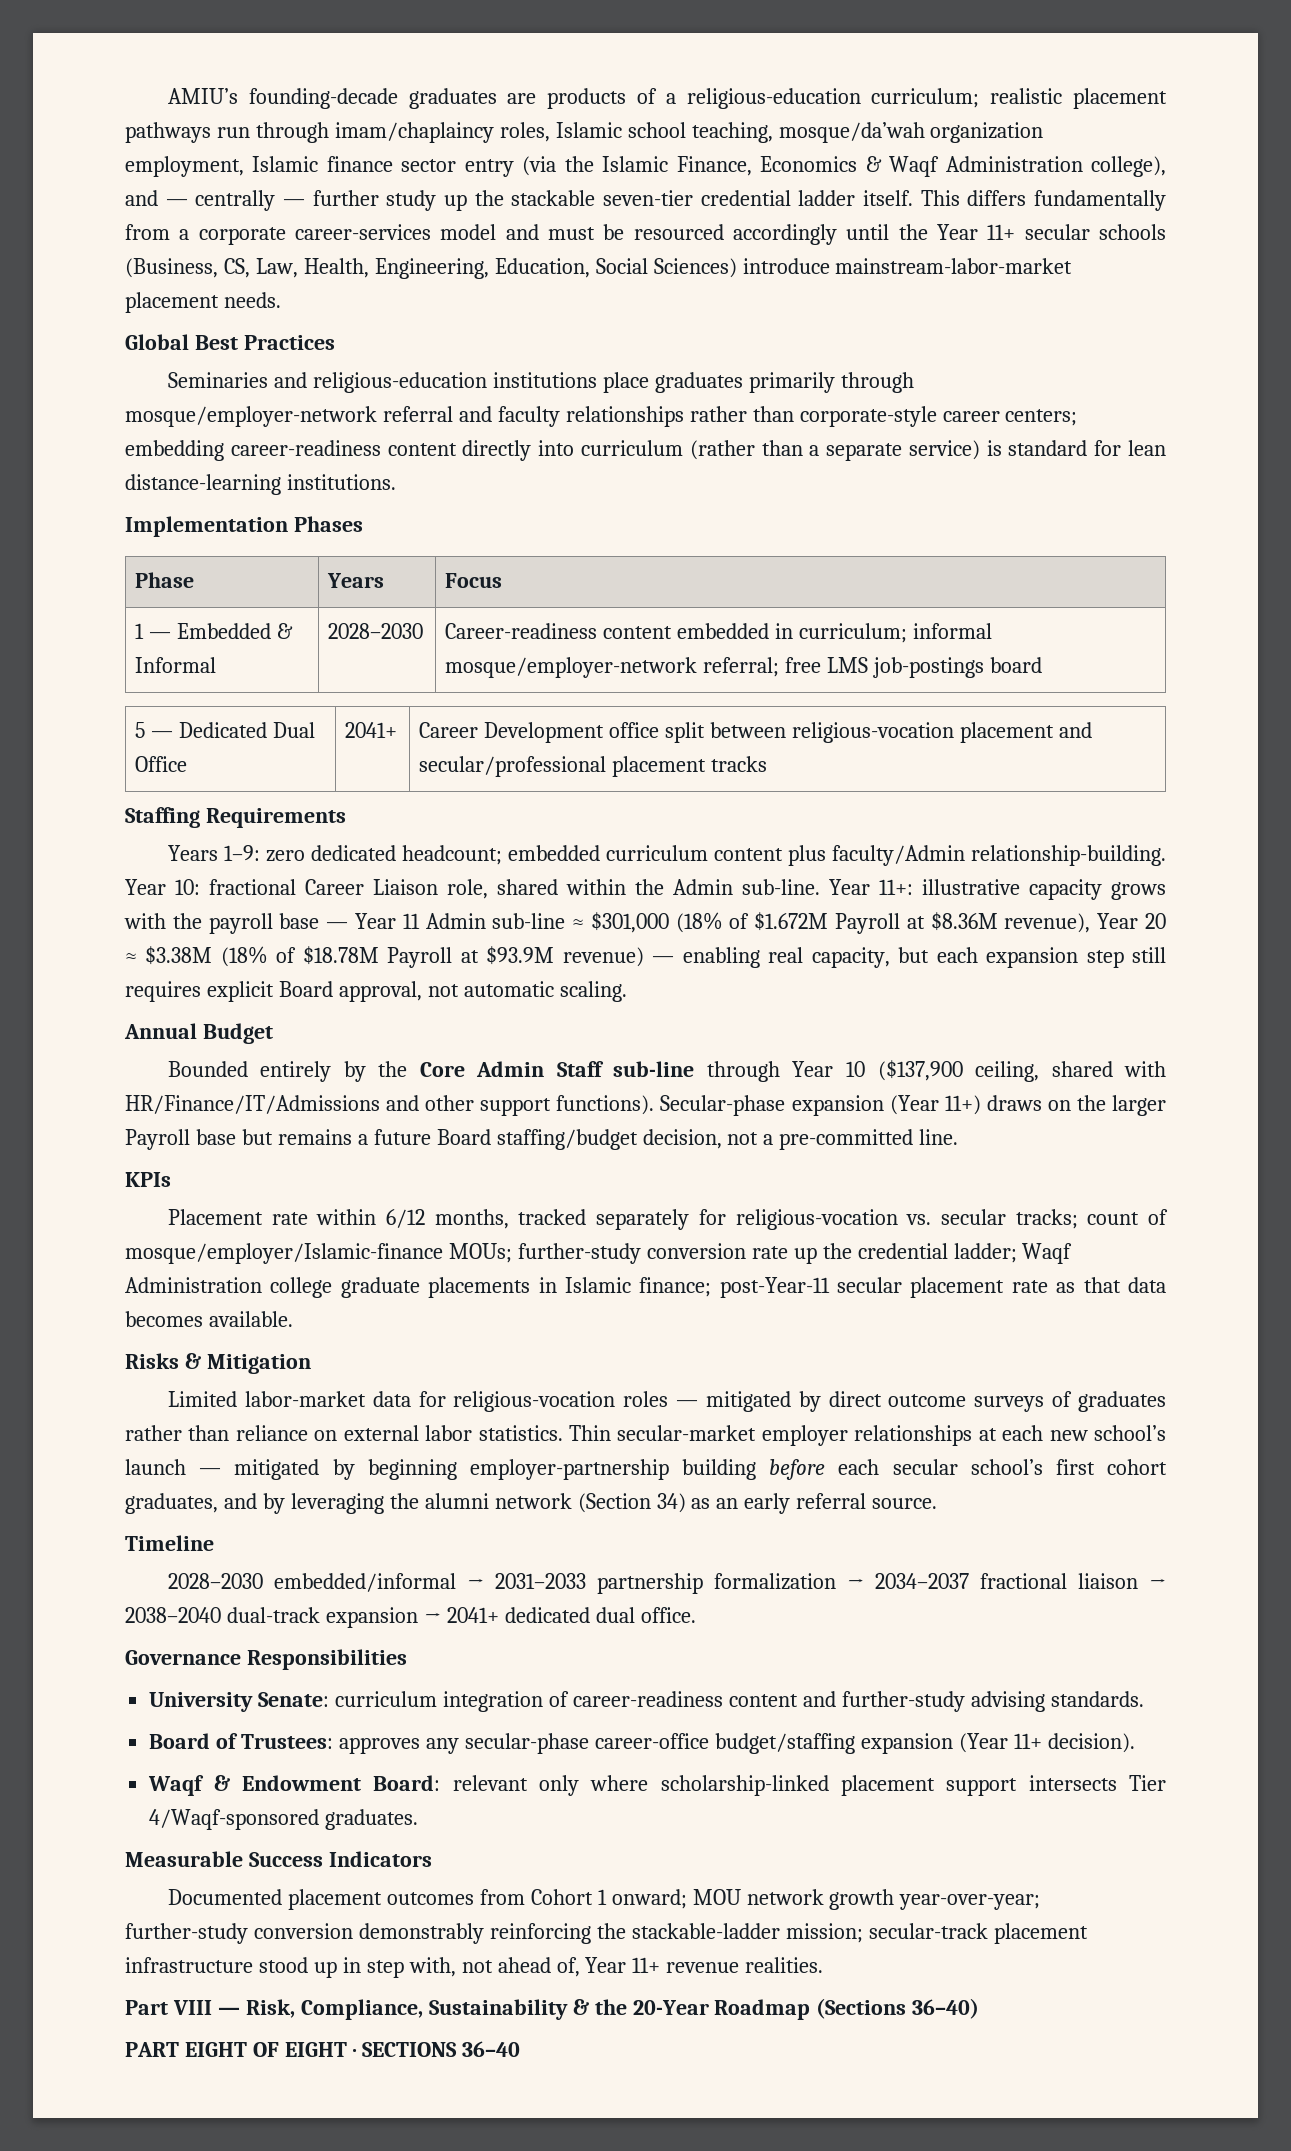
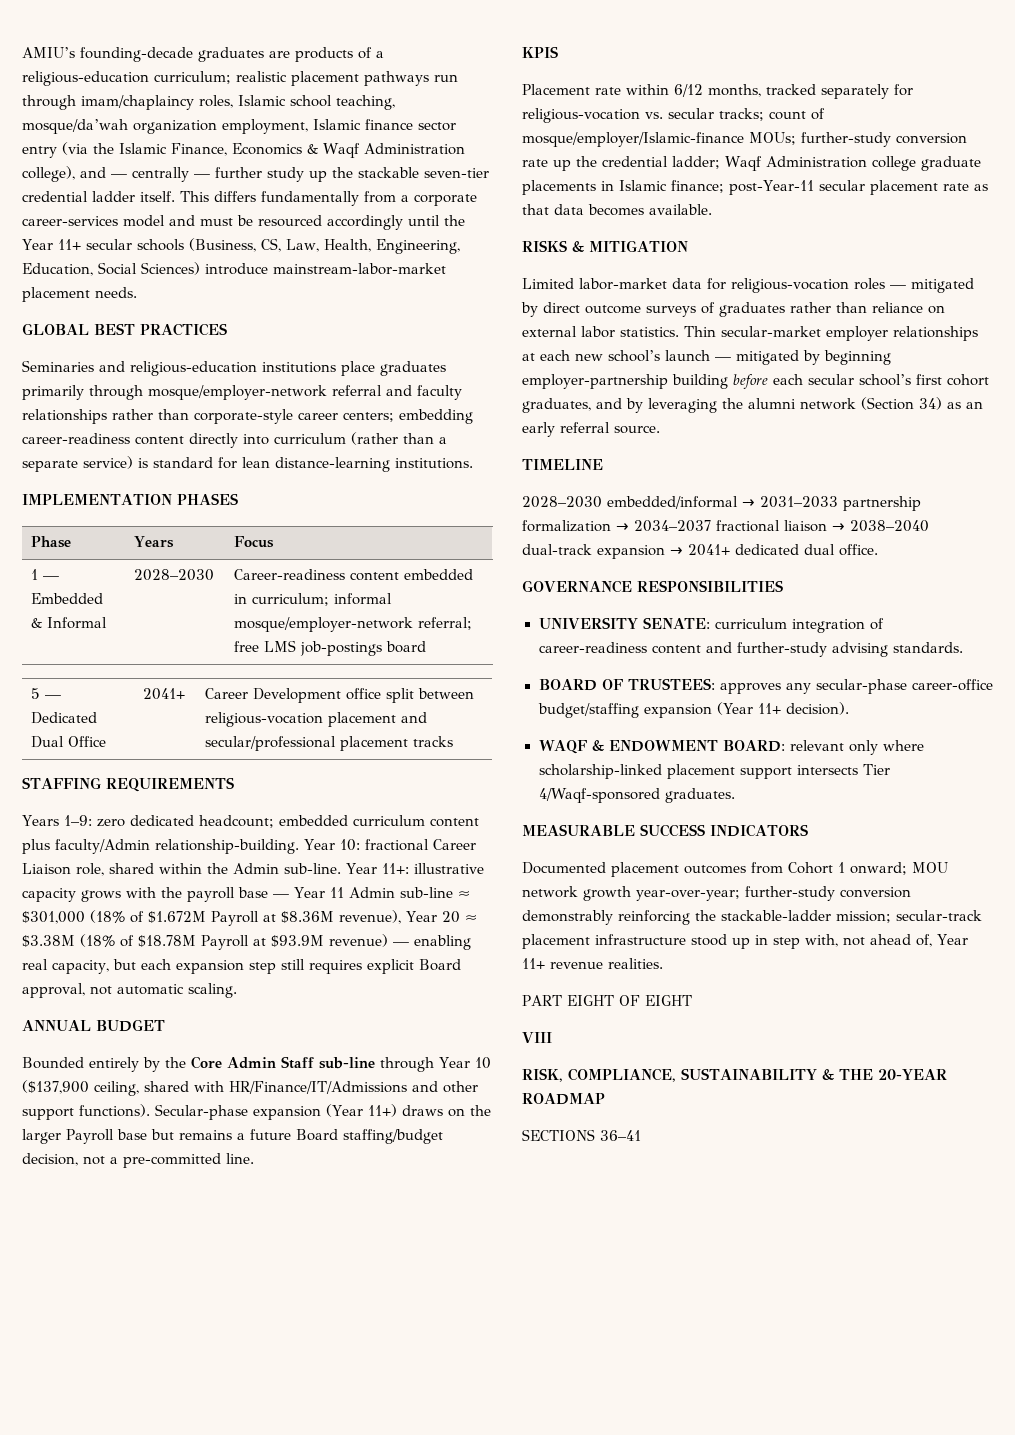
[125,334,335,350] Global Best Practices -> [22,323,227,336] GLOBAL BEST PRACTICES
[125,516,363,537] Implementation Phases -> [22,493,238,505] IMPLEMENTATION PHASES
[125,807,346,828] Staffing Requirements -> [22,777,234,792] STAFFING REQUIREMENTS
[124,1023,273,1044] Annual Budget -> [22,1019,165,1032] ANNUAL BUDGET
[125,1172,171,1187] KPIs -> [522,46,558,58] KPIS
[125,1353,311,1374] Risks & Mitigation -> [522,240,688,252] RISKS & MITIGATION
[125,1535,214,1551] Timeline -> [522,459,603,470] TIMELINE
[125,1649,407,1670] [149,1692,330,1712] Governance Responsibilities // University Senate: -> [522,580,783,593] [538,617,711,629] GOVERNANCE RESPONSIBILITIES // UNIVERSITY SENATE:
[149,1733,334,1749] Board of Trustees: -> [538,678,715,691] BOARD OF TRUSTEES:
[148,1775,441,1796] Waqf & Endowment Board: -> [538,740,786,754] WAQF & ENDOWMENT BOARD:
[125,1851,432,1867] Measurable Success Indicators -> [522,824,808,837] MEASURABLE SUCCESS INDICATORS
[125,1998,980,2020] [125,2041,520,2057] Part VIII — Risk, Compliance, Sustainability & the 20-Year Roadmap (Sections 36–40) // PART EIGHT OF EIGHT · SECTIONS 36–40 -> [522,995,692,1006] [522,1032,552,1043] [522,1068,947,1082] [522,1093,605,1105] [522,1129,641,1141] PART EIGHT OF EIGHT // VIII // RISK, COMPLIANCE, SUSTAINABILITY & THE 20-YEAR ROADMAP // SECTIONS 36–41

